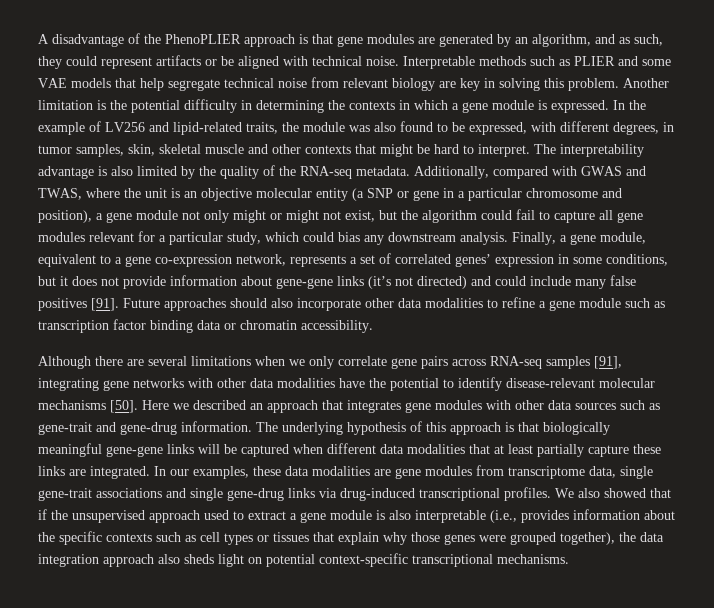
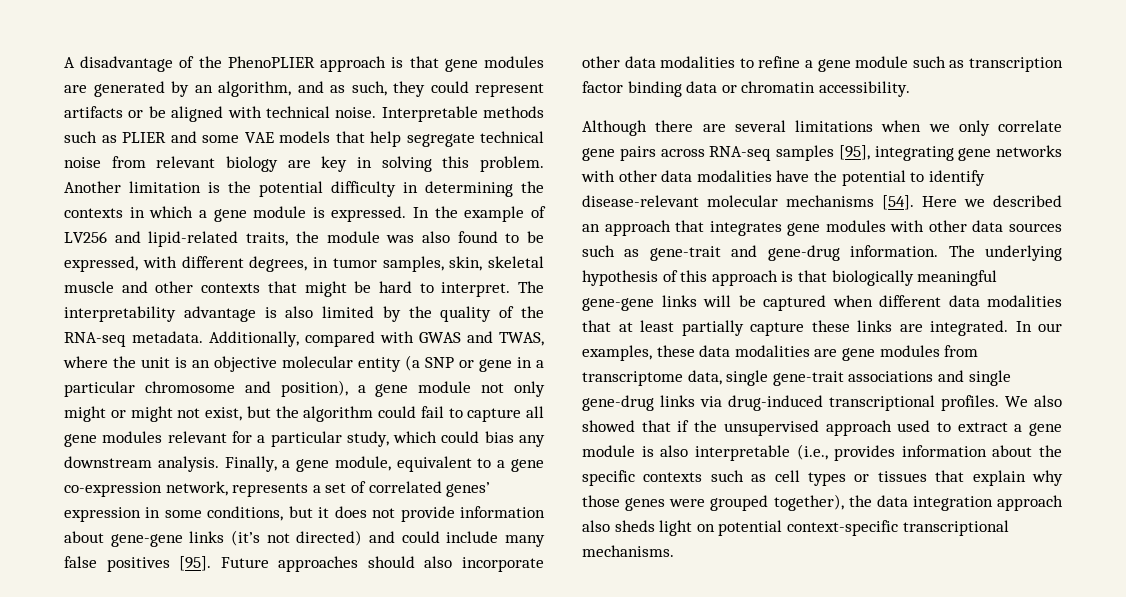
[91,298,119,311] [91]. -> [179,556,212,571] [95].
[594,356,622,369] [91], -> [838,145,870,160] [95],
[110,400,138,413] [50]. -> [882,195,914,210] [54].

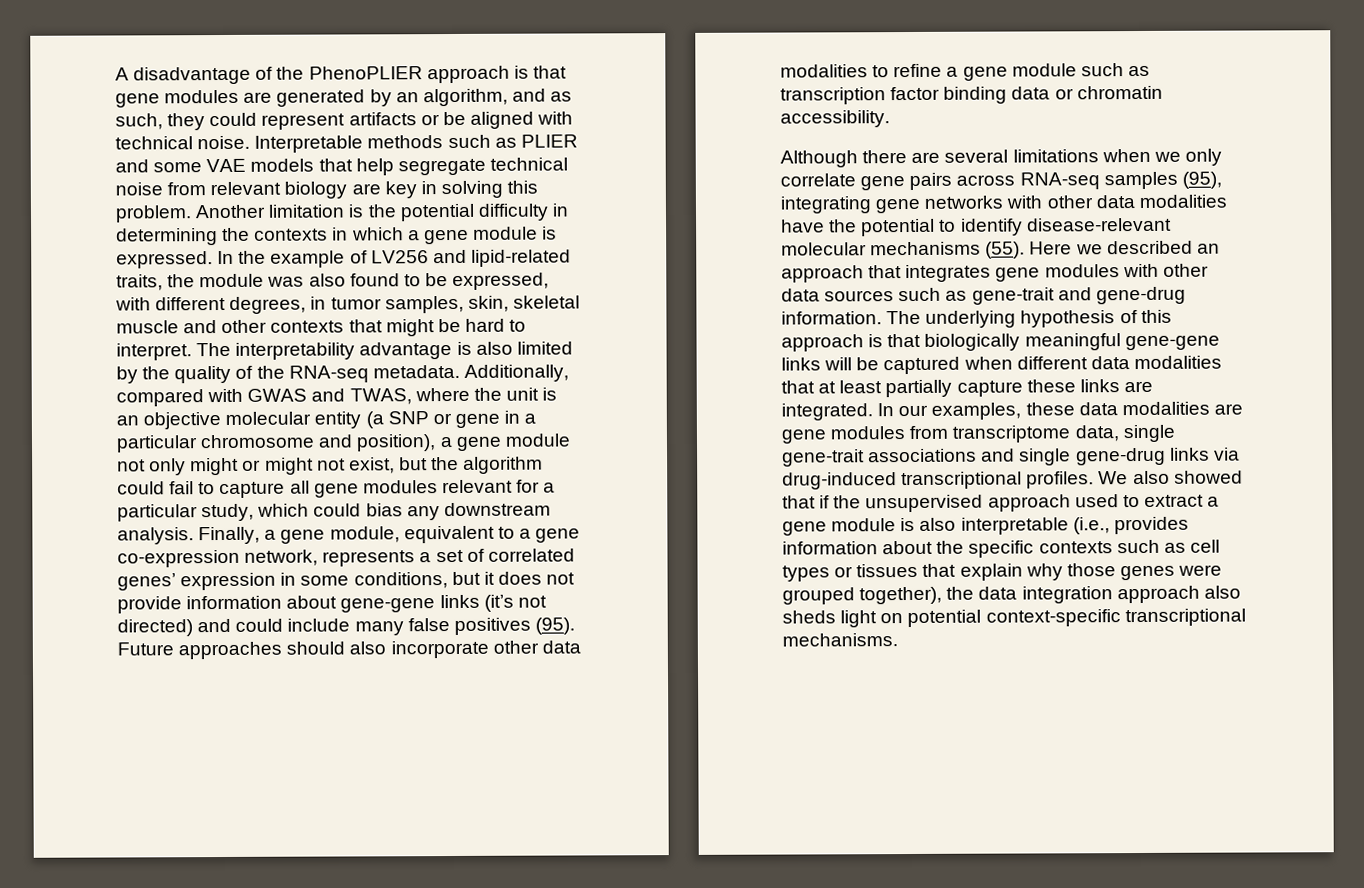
[179,556,212,571] [95]. -> [534,617,575,635] (95).
[838,145,870,160] [95], -> [1181,171,1222,189] (95),
[882,195,914,210] [54]. -> [985,241,1026,259] (55).

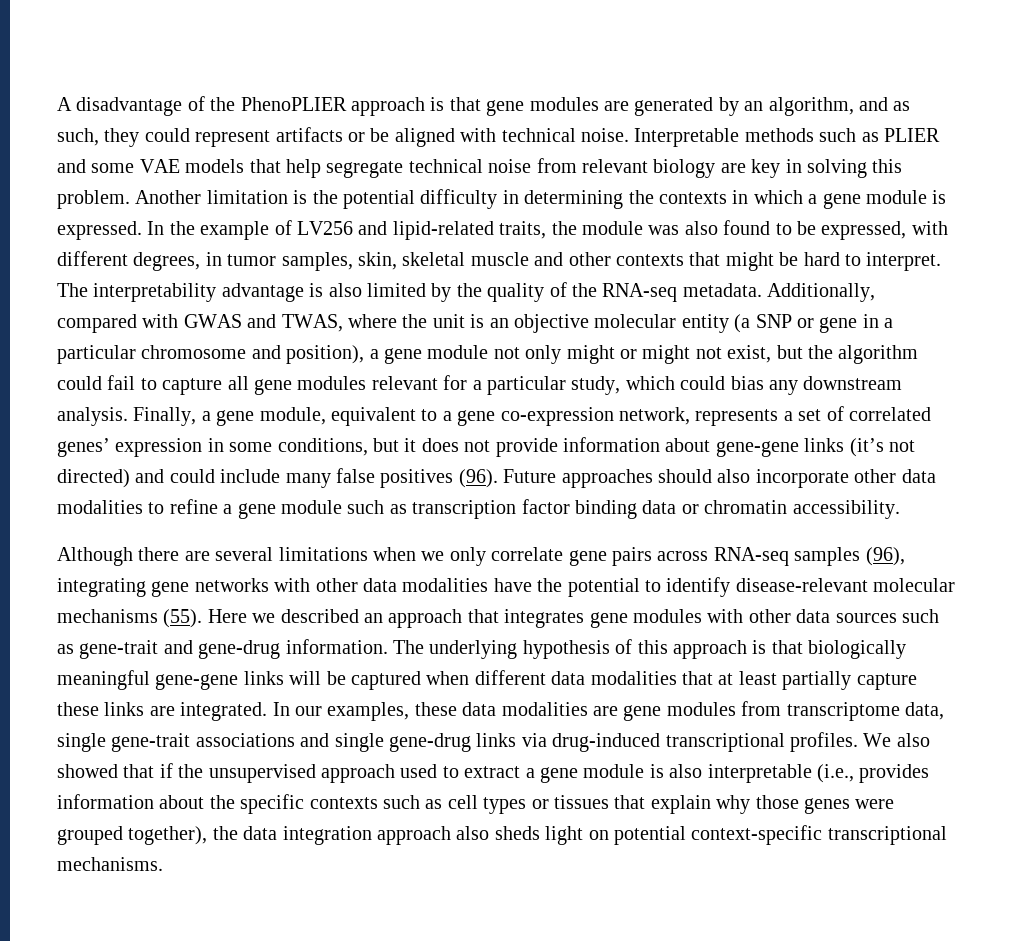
[534,617,575,635] (95). -> [458,469,498,488] (96).
[1181,171,1222,189] (95), -> [865,547,905,566] (96),

